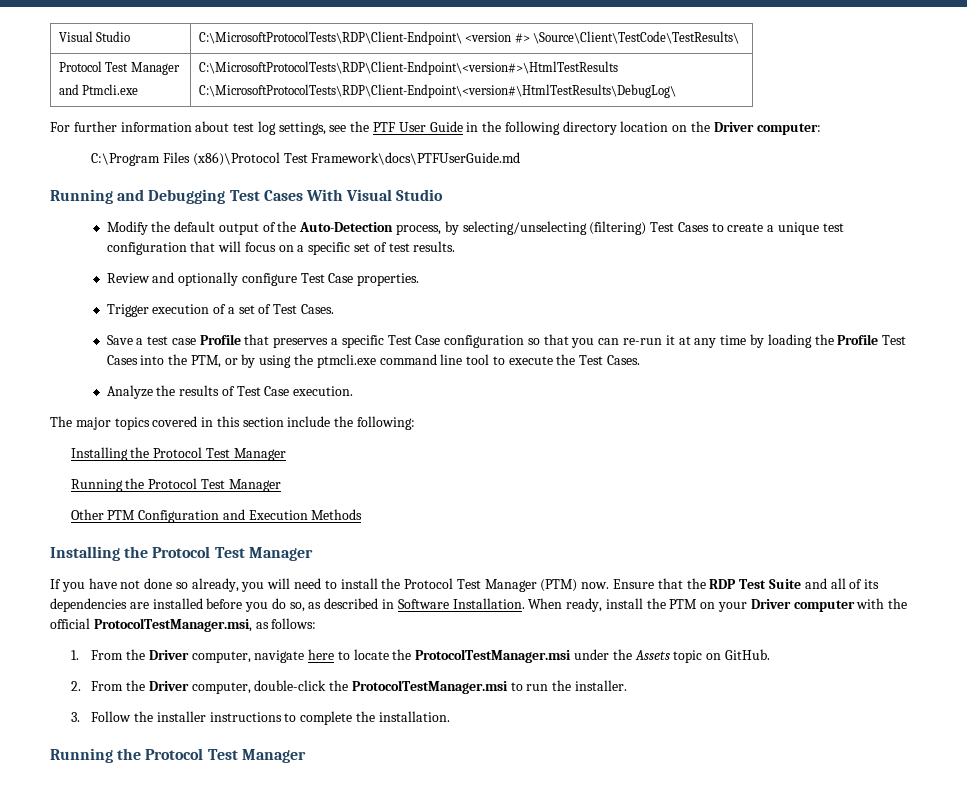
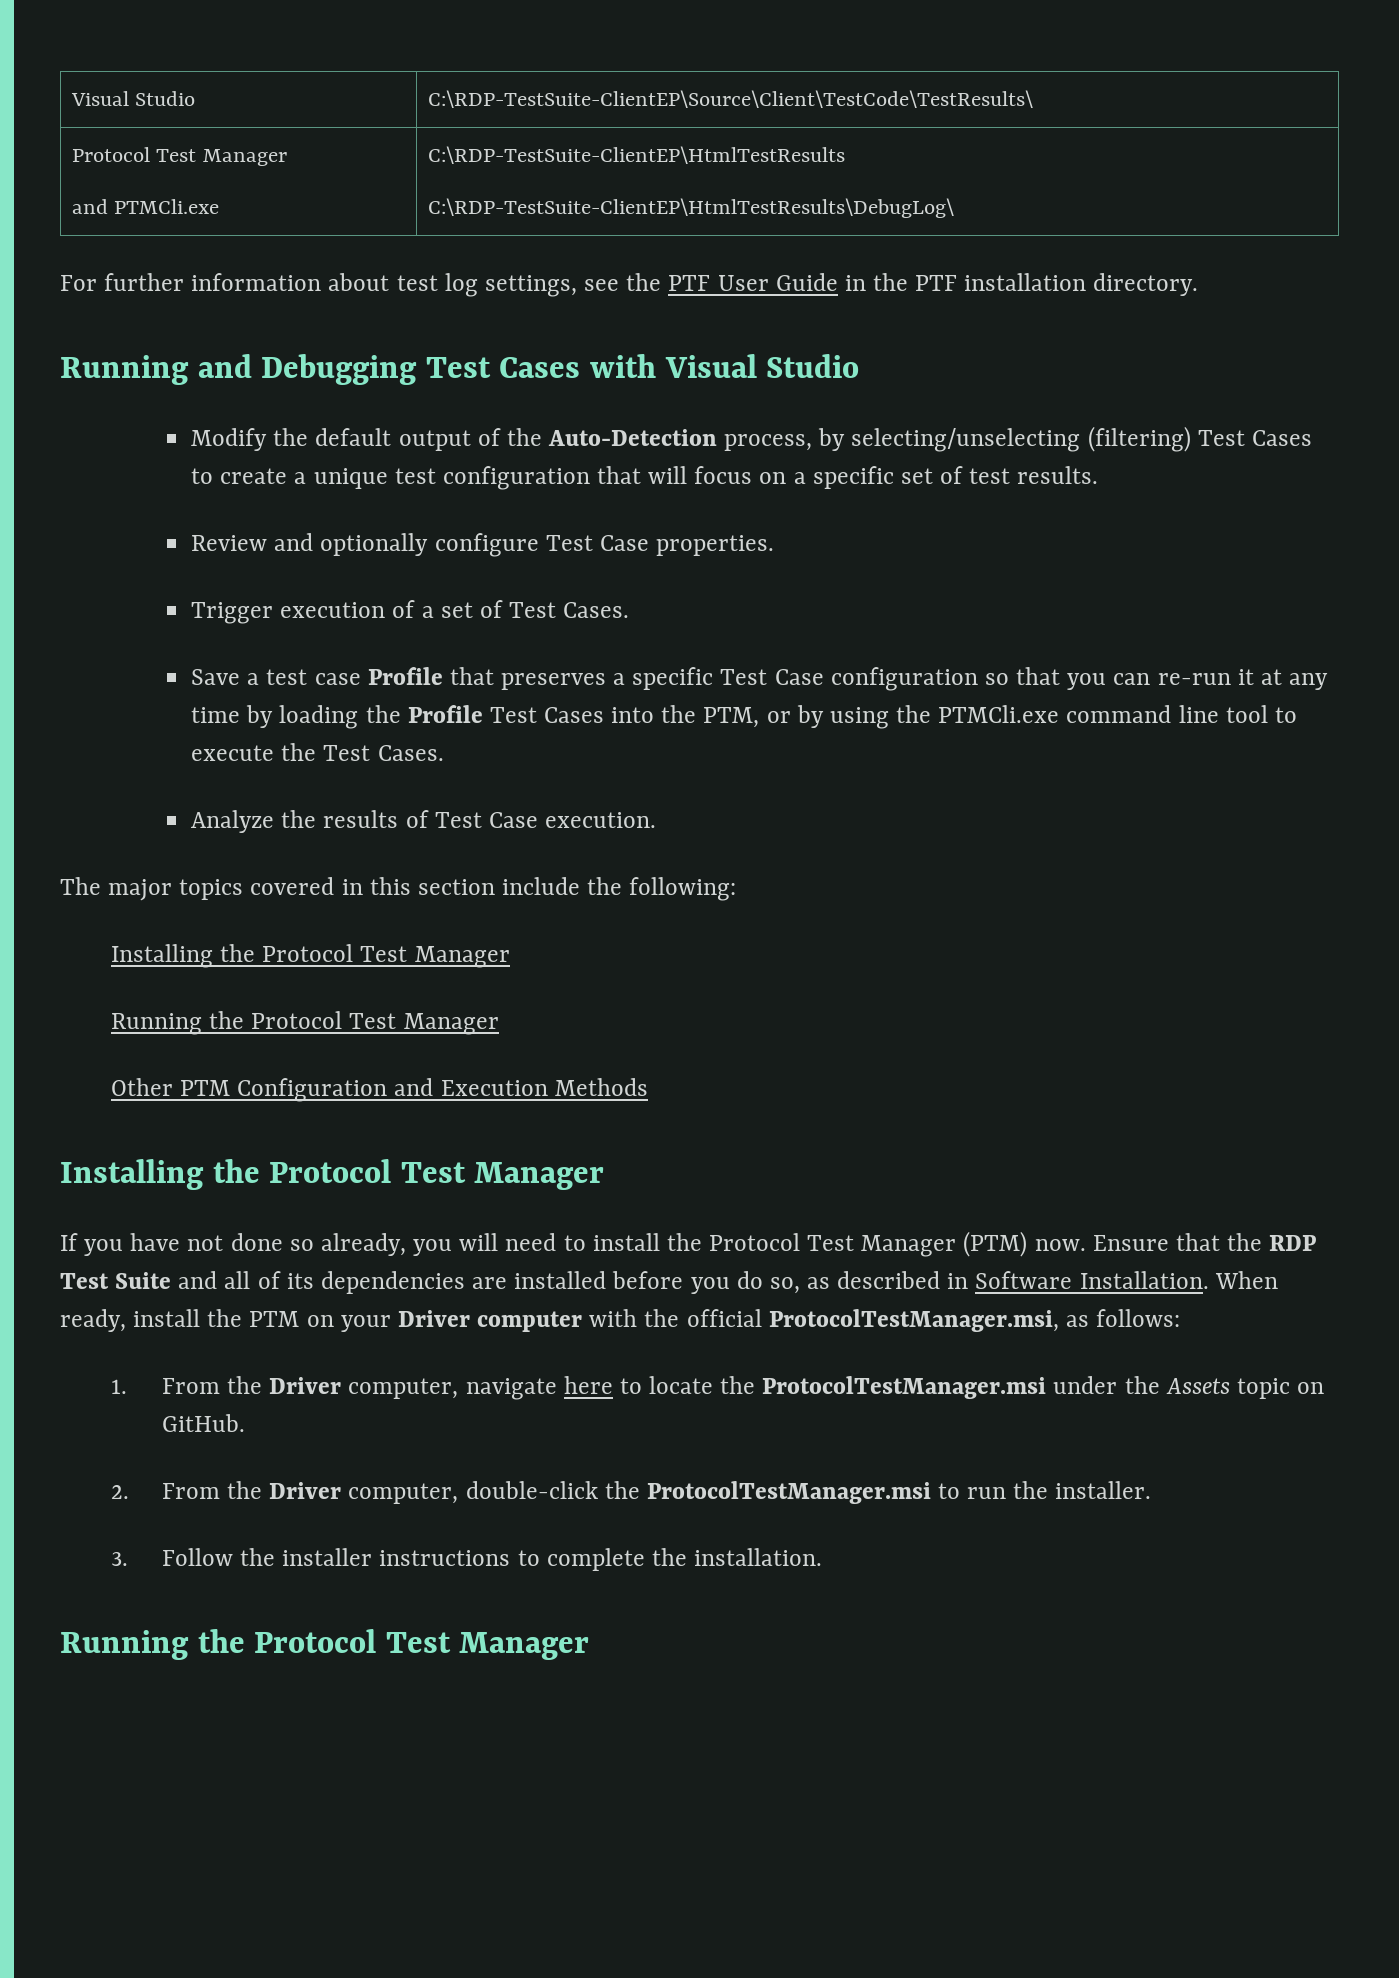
[198,31,739,45] C:\MicrosoftProtocolTests\RDP\Client-Endpoint\ <version #> \Source\Client\TestCode\TestResults\ -> [427,90,1033,108] C:\RDP-TestSuite-ClientEP\Source\Client\TestCode\TestResults\
[82,84,139,95] [198,61,618,75] [198,84,676,98] Ptmcli.exe | C:\MicrosoftProtocolTests\RDP\Client-Endpoint\<version#>\HtmlTestResults // C:\MicrosoftProtocolTests\RDP\Client-Endpoint\<version#\HtmlTestResults\DebugLog\ -> [114,199,220,214] [427,146,845,164] [427,198,954,218] PTMCli.exe | C:\RDP-TestSuite-ClientEP\HtmlTestResults // C:\RDP-TestSuite-ClientEP\HtmlTestResults\DebugLog\
[504,121,821,135] [91,152,521,166] following directory location on the Driver computer: // C:\Program Files (x86)\Protocol Test Framework\docs\PTFUserGuide.md -> [915,273,1199,296] PTF installation directory.
[305,189,343,201] With -> [589,354,656,378] with
[316,354,376,368] ptmcli.exe -> [938,705,1060,723] PTMCli.exe

